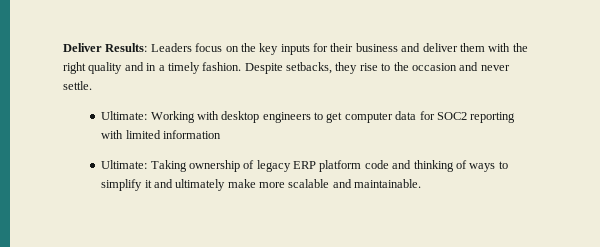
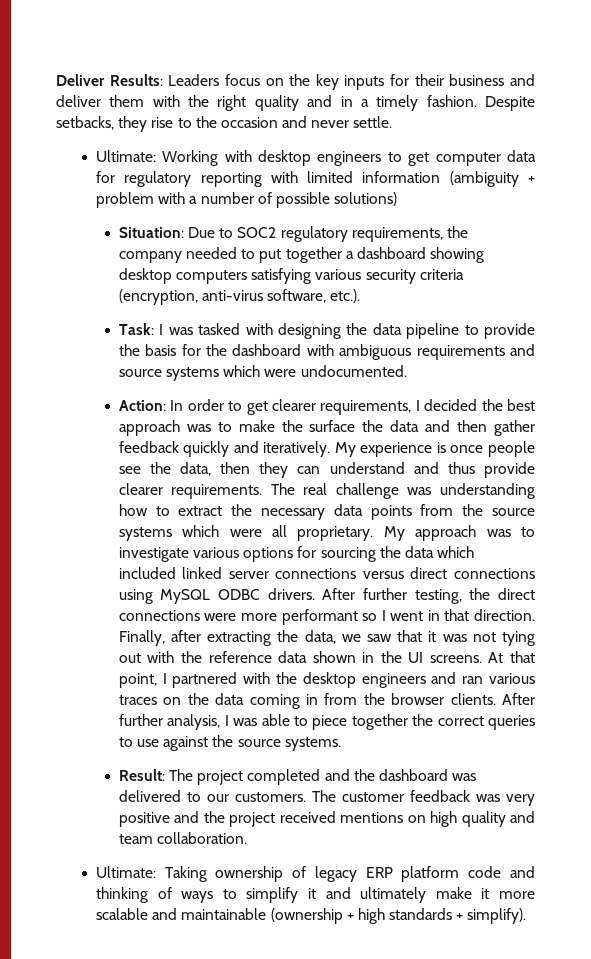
[436,112,467,120] SOC2 -> [124,171,192,187] regulatory
(221, 134) none -> [449,171,535,187] [95,192,398,208] [118,226,468,242] [118,247,485,263] [118,268,464,284] [118,289,361,305] [118,323,535,339] [118,344,535,360] [118,365,407,381] [118,399,535,415] [118,420,535,436] [118,441,535,457] [118,462,535,478] [118,483,535,499] [118,504,535,520] [118,525,535,541] [118,546,475,562] [118,567,535,579] [118,588,535,604] [118,609,535,625] [118,630,535,646] [118,651,535,663] [118,672,535,688] [118,693,535,709] [118,714,535,730] [118,735,341,751] [118,769,477,785] [118,790,535,806] [118,811,535,827] [118,832,248,844] (ambiguity + problem with a number of possible solutions) // Situation: Due to SOC2 regulatory requirements, the company needed to put together a dashboard showing desktop computers satisfying various security criteria (encryption, anti-virus software, etc.). // Task: I was tasked with designing the data pipeline to provide the basis for the dashboard with ambiguous requirements and source systems which were undocumented. // Action: In order to get clearer requirements, I decided the best approach was to make the surface the data and then gather feedback quickly and iteratively. My experience is once people see the data, then they can understand and thus provide clearer requirements. The real challenge was understanding how to extract the necessary data points from the source systems which were all proprietary. My approach was to investigate various options for sourcing the data which included linked server connections versus direct connections using MySQL ODBC drivers. After further testing, the direct connections were more performant so I went in that direction. Finally, after extracting the data, we saw that it was not tying out with the reference data shown in the UI screens. At that point, I partnered with the desktop engineers and ran various traces on the data coming in from the browser clients. After further analysis, I was able to piece together the correct queries to use against the source systems. // Result: The project completed and the dashboard was delivered to our customers. The customer feedback was very positive and the project received mentions on high quality and team collaboration.
(256, 183) none -> [481,888,490,899] it
[354,179,422,188] maintainable. -> [181,908,527,924] maintainable (ownership + high standards + simplify).

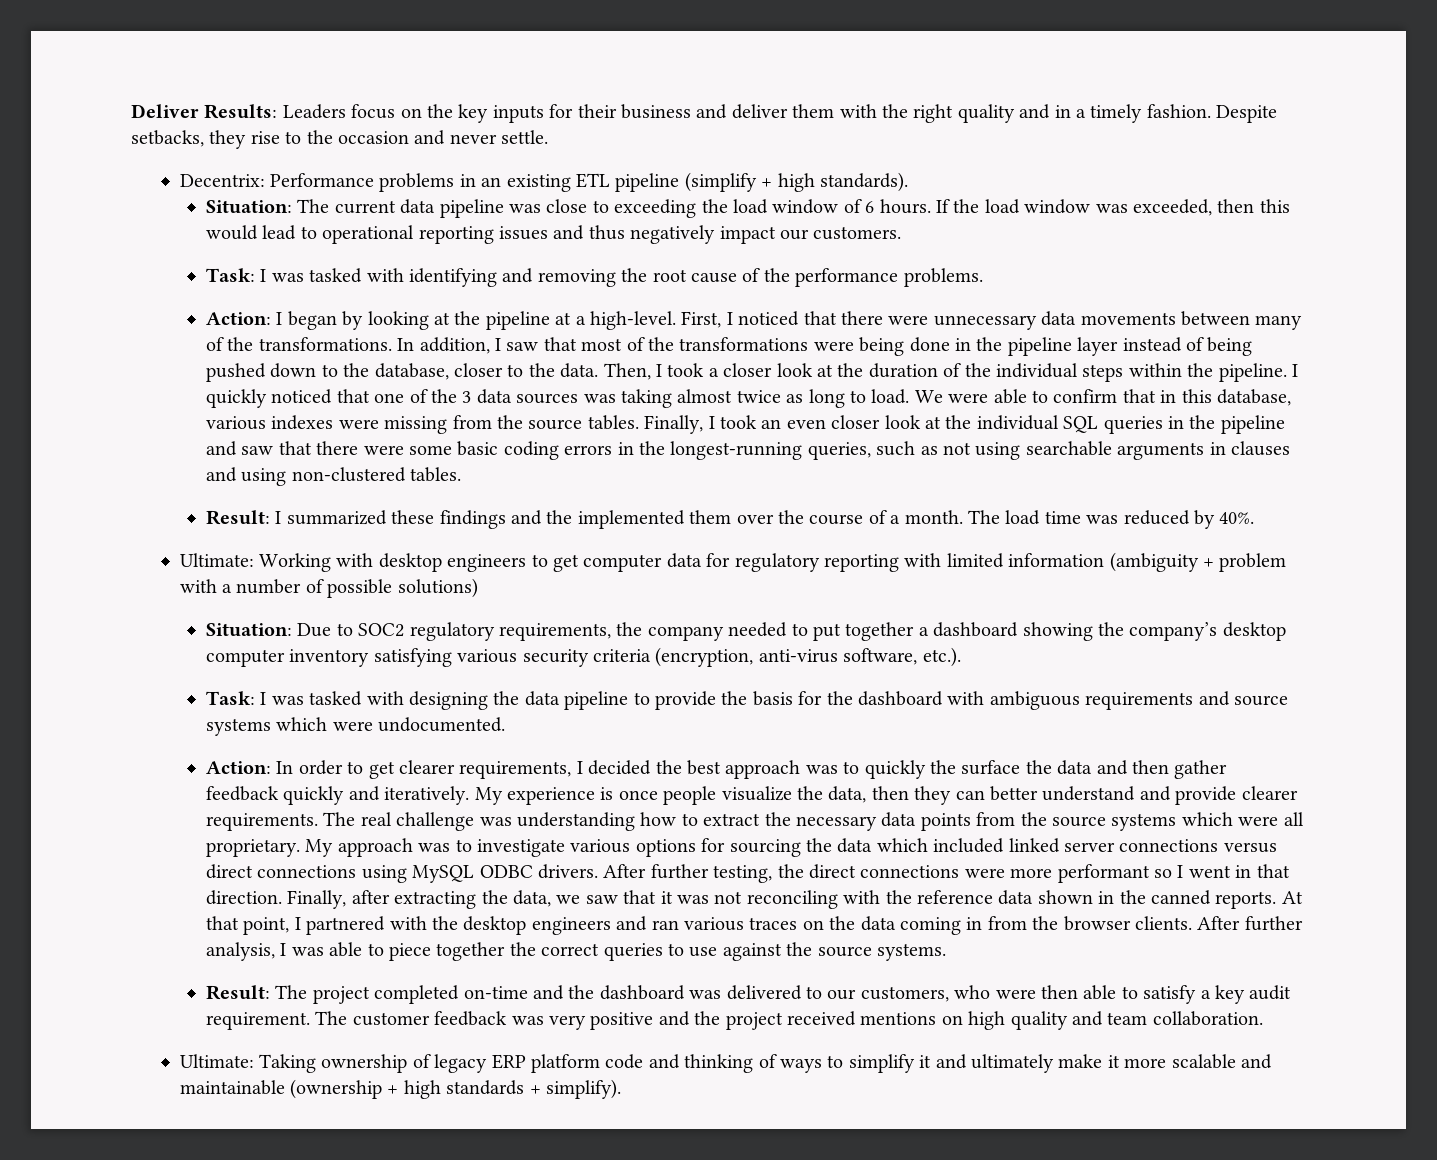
(393, 122) none -> [179,172,908,192] [206,199,1290,218] [206,225,902,244] [206,268,983,287] [206,311,1303,330] [206,337,1253,356] [206,363,1299,382] [206,389,1292,408] [206,415,1285,434] [206,441,1291,460] [206,467,462,486] [206,510,1255,529] // Decentrix: Performance problems in an existing ETL pipeline (simplify + high standards). // Situation: The current data pipeline was close to exceeding the load window of 6 hours. If the load window was exceeded, then this would lead to operational reporting issues and thus negatively impact our customers. // Task: I was tasked with identifying and removing the root cause of the performance problems. // Action: I began by looking at the pipeline at a high-level. First, I noticed that there were unnecessary data movements between many of the transformations. In addition, I saw that most of the transformations were being done in the pipeline layer instead of being pushed down to the database, closer to the data. Then, I took a closer look at the duration of the individual steps within the pipeline. I quickly noticed that one of the 3 data sources was taking almost twice as long to load. We were able to confirm that in this database, various indexes were missing from the source tables. Finally, I took an even closer look at the individual SQL queries in the pipeline and saw that there were some basic coding errors in the longest-running queries, such as not using searchable arguments in clauses and using non-clustered tables. // Result: I summarized these findings and the implemented them over the course of a month. The load time was reduced by 40%.
[118,268,248,284] desktop computers -> [1098,622,1286,641] [206,649,370,667] the company’s desktop computer inventory
[238,420,275,432] make -> [864,760,926,779] quickly
[118,466,141,474] see -> [721,786,792,801] visualize
(321, 470) none -> [990,786,1039,801] better
[447,462,475,474] thus -> (1171, 793) none
[501,631,535,646] [118,653,141,663] tying out -> [746,890,838,909] reconciling
[408,652,482,663] UI screens. -> [1151,890,1277,909] canned reports.
(321, 777) none -> [463,986,528,999] on-time
[234,792,306,802] customers. -> [860,985,1292,1004] [206,1012,311,1030] customers, who were then able to satisfy a key audit requirement.

